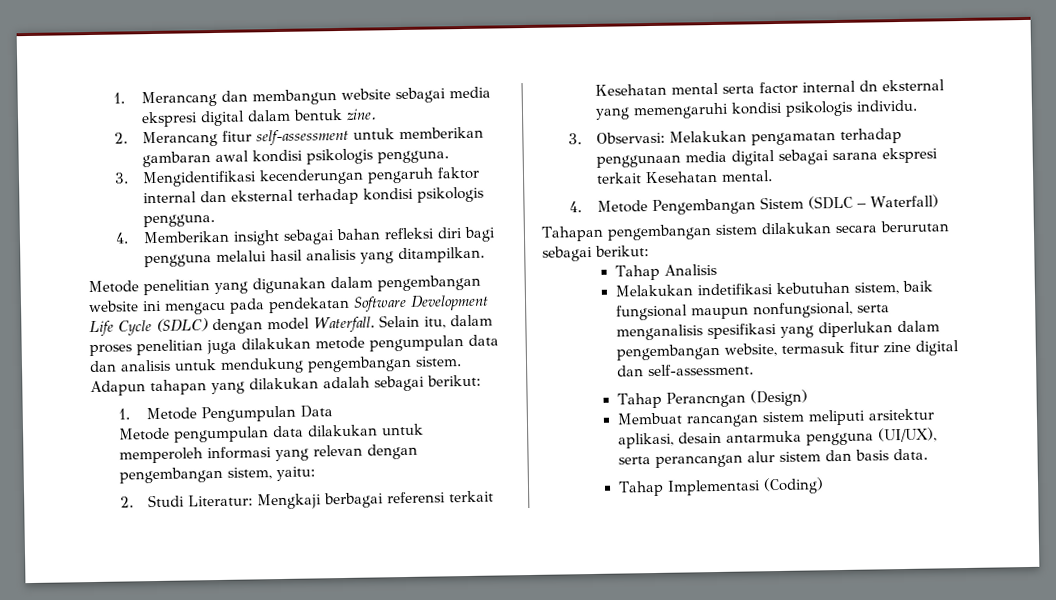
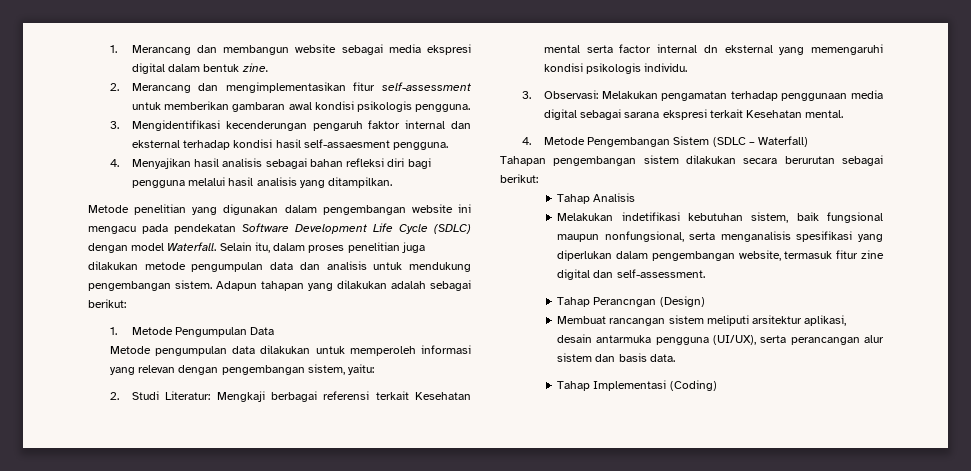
(219, 139) none -> [198,82,346,93] dan mengimplementasikan
[417,186,485,203] psikologis -> [275,139,390,148] hasil self-assaesment
[143,229,281,246] Memberikan insight -> [131,158,263,169] Menyajikan hasil analisis

